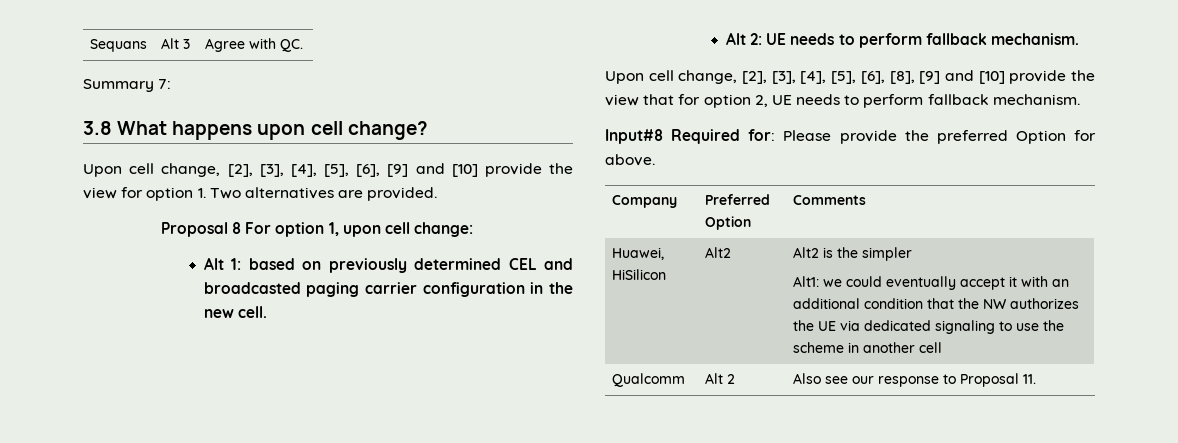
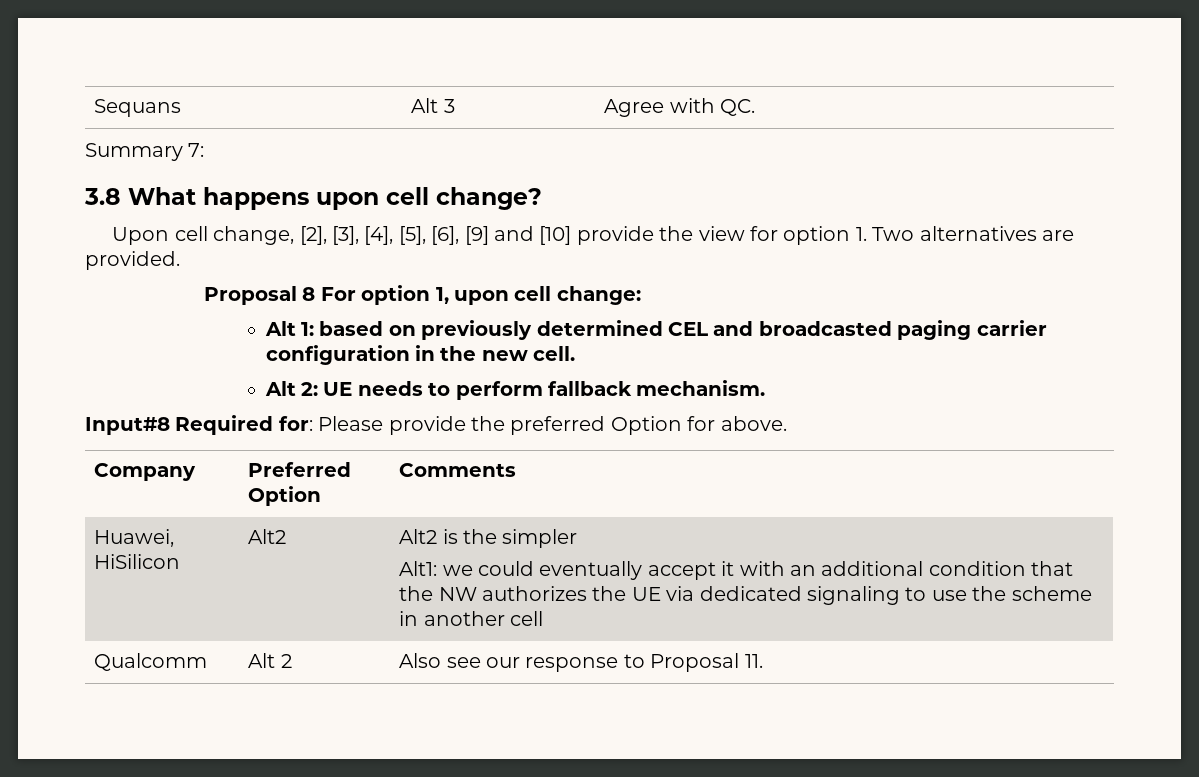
[605,70,1095,84] [605,94,1080,108] // Upon cell change, [2], [3], [4], [5], [6], [8], [9] and [10] provide the view that for option 2, UE needs to perform fallback mechanism. -> (766, 388) none

